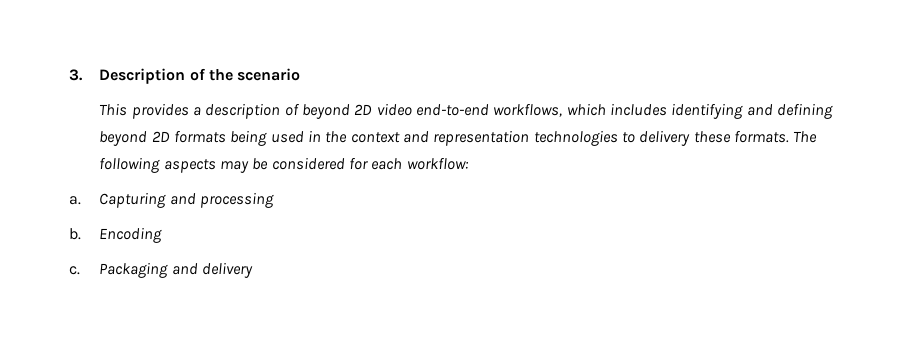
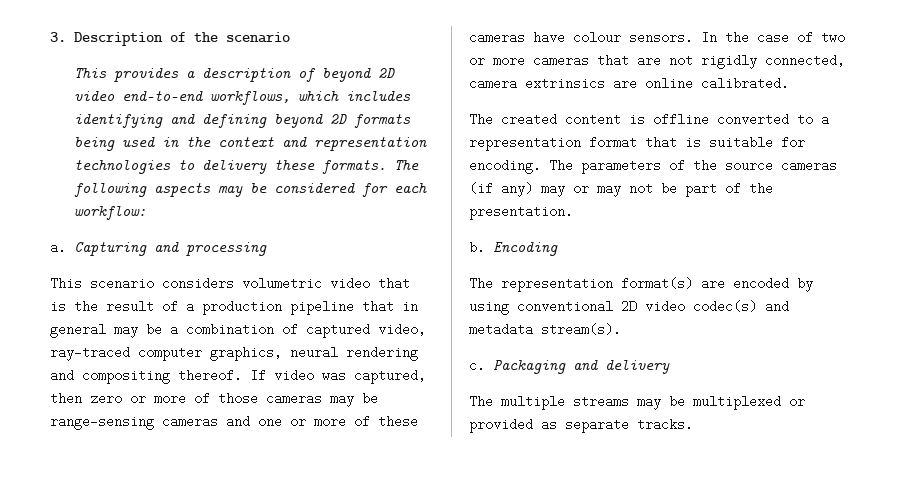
[69,227,163,243] [69,262,254,278] b. Encoding // c. Packaging and delivery -> [50,277,410,290] [50,300,418,315] [50,323,426,338] [50,346,418,361] [50,369,426,384] [50,392,378,407] [50,415,418,430] [469,31,845,44] [469,54,845,69] [469,77,789,90] [469,113,829,126] [469,136,805,151] [469,159,837,174] [469,182,773,197] [469,205,573,220] [469,241,559,256] [469,277,813,292] [469,300,789,315] [469,323,621,336] [469,359,671,374] [469,395,805,410] [469,418,693,433] This scenario considers volumetric video that is the result of a production pipeline that in general may be a combination of captured video, ray-traced computer graphics, neural rendering and compositing thereof. If video was captured, then zero or more of those cameras may be range-sensing cameras and one or more of these cameras have colour sensors. In the case of two or more cameras that are not rigidly connected, camera extrinsics are online calibrated. // The created content is offline converted to a representation format that is suitable for encoding. The parameters of the source cameras (if any) may or may not be part of the presentation. // b. Encoding // The representation format(s) are encoded by using conventional 2D video codec(s) and metadata stream(s). // c. Packaging and delivery // The multiple streams may be multiplexed or provided as separate tracks.

